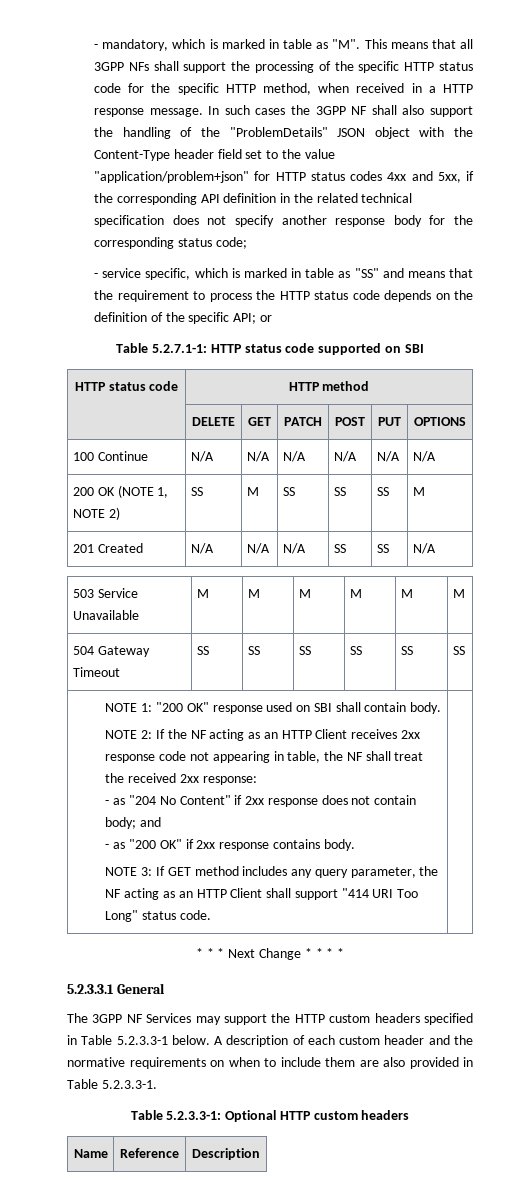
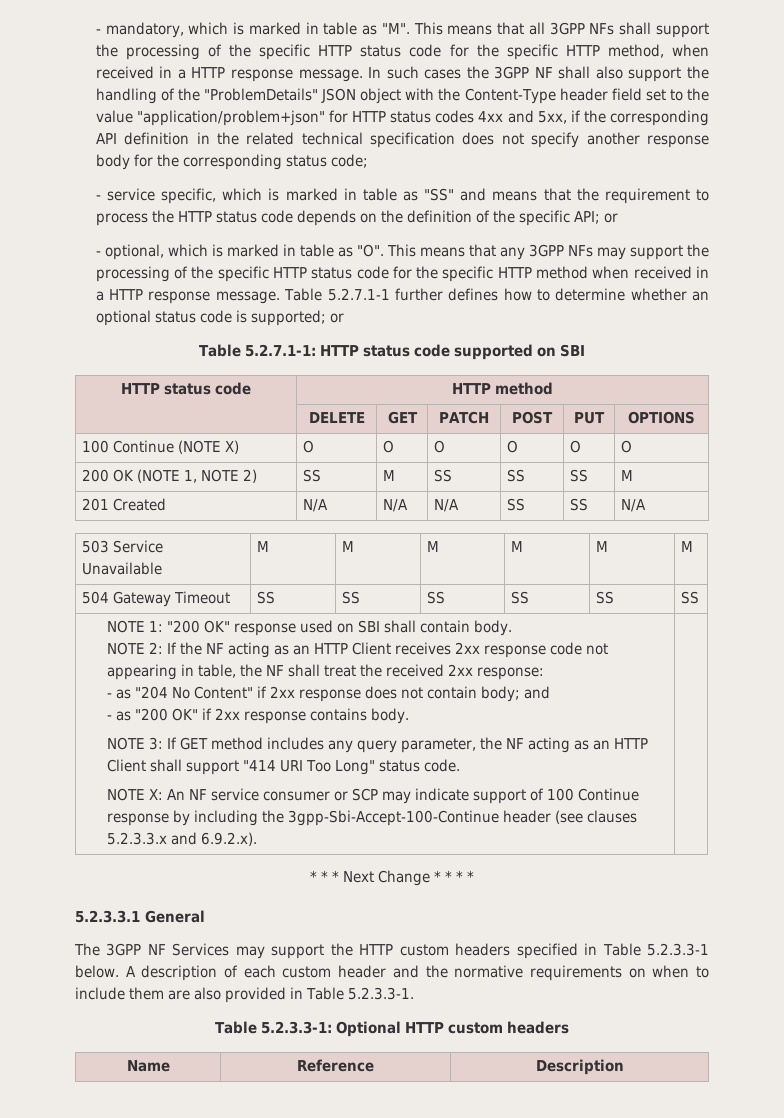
(272, 318) none -> [95,244,709,260] [95,266,709,282] [95,288,709,304] [95,310,344,326] // - optional, which is marked in table as "O". This means that any 3GPP NFs may support the processing of the specific HTTP status code for the specific HTTP method when received in a HTTP response message. Table 5.2.7.1-1 further defines how to determine whether an optional status code is supported; or
[190,451,214,462] [246,451,270,462] [282,451,306,462] [333,451,357,462] [376,451,400,462] [412,451,436,462] | N/A | N/A | N/A | N/A | N/A | N/A -> [178,440,240,454] [303,440,315,453] [383,440,395,453] [434,440,446,453] [507,440,519,453] [570,440,582,453] [621,440,633,453] (NOTE X) | O | O | O | O | O | O
(211, 915) none -> [107,788,640,804] [107,810,638,826] [107,832,258,846] // NOTE X: An NF service consumer or SCP may indicate support of 100 Continue response by including the 3gpp-Sbi-Accept-100-Continue header (see clauses 5.2.3.3.x and 6.9.2.x).

